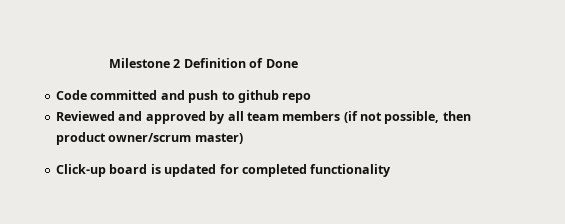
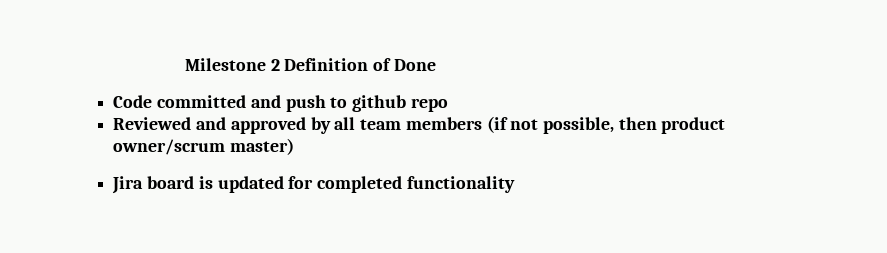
[56,164,107,177] Click-up -> [112,176,144,194] Jira

